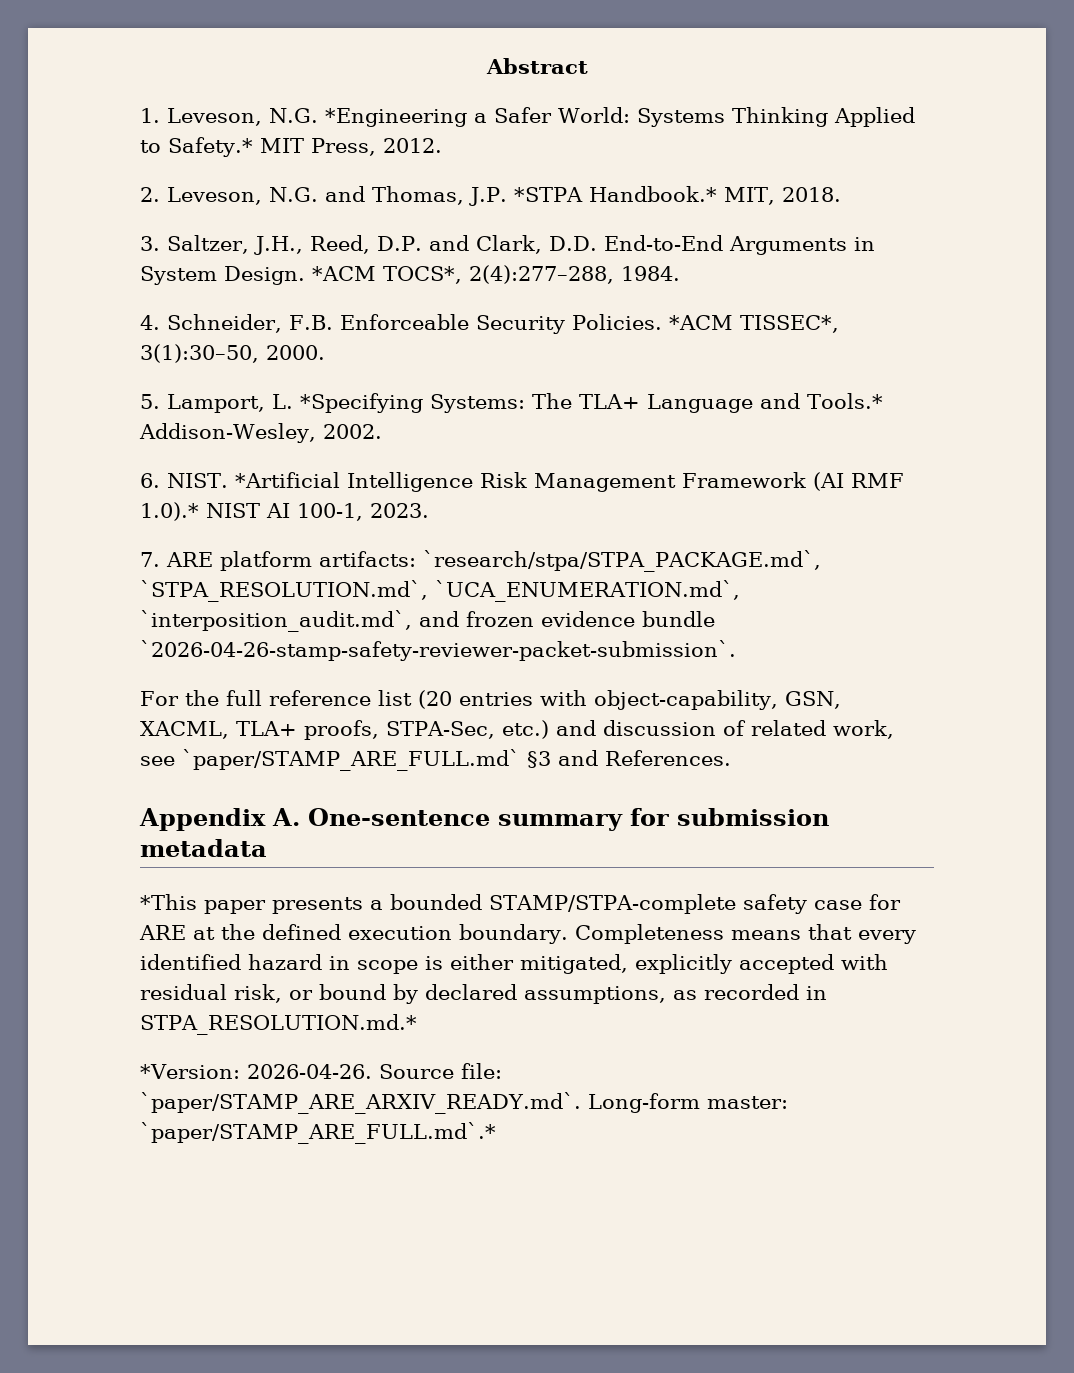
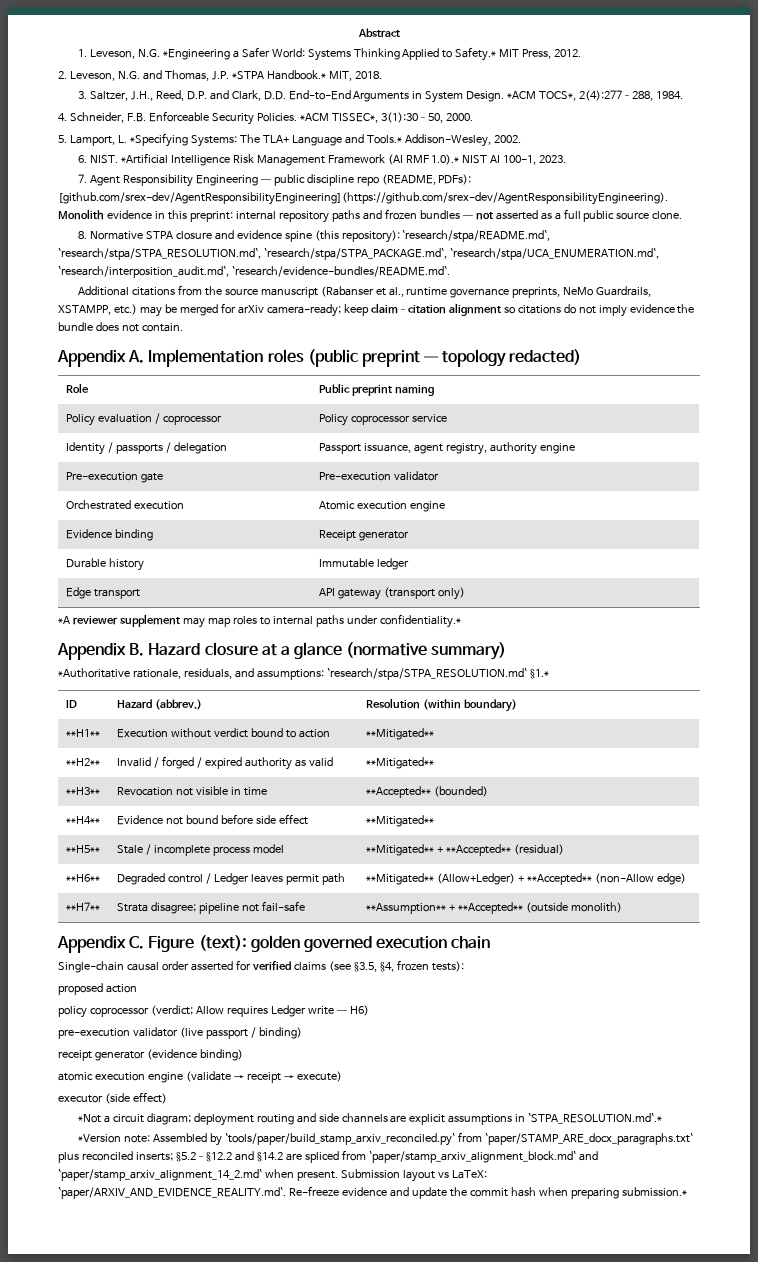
[166,550,821,572] [140,580,740,602] [140,610,715,632] [140,640,736,661] [140,690,841,710] [140,720,894,740] [140,749,731,771] [139,808,829,831] [140,839,267,857] [140,894,901,914] [139,924,916,944] [140,954,888,974] [140,984,827,1004] [140,1014,417,1035] [140,1063,502,1079] [140,1092,788,1114] [140,1122,496,1144] ARE platform artifacts: `research/stpa/STPA_PACKAGE.md`, `STPA_RESOLUTION.md`, `UCA_ENUMERATION.md`, `interposition_audit.md`, and frozen evidence bundle `2026-04-26-stamp-safety-reviewer-packet-submission`. // For the full reference list (20 entries with object-capability, GSN, XACML, TLA+ proofs, STPA-Sec, etc.) and discussion of related work, see `paper/STAMP_ARE_FULL.md` §3 and References. // Appendix A. One-sentence summary for submission metadata // *This paper presents a bounded STAMP/STPA-complete safety case for ARE at the defined execution boundary. Completeness means that every identified hazard in scope is either mitigated, explicitly accepted with residual risk, or bound by declared assumptions, as recorded in STPA_RESOLUTION.md.* // *Version: 2026-04-26. Source file: `paper/STAMP_ARE_ARXIV_READY.md`. Long-form master: `paper/STAMP_ARE_FULL.md`.* -> [89,174,472,187] [58,192,668,205] [58,209,683,223] [77,230,551,243] [58,248,659,260] [58,266,450,278] [77,285,652,298] [58,303,695,317] [58,322,183,332] [57,349,582,367] [66,383,90,393] [319,383,434,396] [66,413,222,426] [319,414,447,426] [66,442,227,455] [319,442,575,455] [66,472,164,483] [319,471,440,481] [66,500,185,510] [319,501,445,512] [66,529,154,541] [319,530,410,541] [66,558,145,571] [319,558,410,570] [66,587,141,599] [319,587,465,600] [58,614,461,628] [57,642,507,660] [58,668,549,680] [66,700,78,708] [117,699,203,710] [366,698,517,712] [66,729,101,737] [117,728,330,738] [366,728,435,740] [66,758,101,766] [117,756,333,770] [366,757,435,769] [66,787,101,795] [117,786,267,796] [366,786,489,798] [66,816,101,824] [117,814,308,825] [366,815,435,827] [66,845,101,853] [117,844,284,856] [366,844,564,856] [66,874,101,882] [117,873,345,885] [366,873,686,885] [66,902,101,911] [117,901,305,914] [366,902,622,914] [57,935,491,953] [58,960,464,973] [58,983,137,995] [58,1005,369,1018] [58,1027,302,1039] [58,1049,243,1061] [58,1071,342,1083] [58,1092,167,1104] [77,1113,663,1126] [77,1132,693,1146] [58,1150,598,1163] [58,1169,487,1182] [58,1186,687,1199] Agent Responsibility Engineering — public discipline repo (README, PDFs): [github.com/srex-dev/AgentResponsibilityEngineering](https://github.com/srex-dev/AgentResponsibilityEngineering). Monolith evidence in this preprint: internal repository paths and frozen bundles — not asserted as a full public source clone. // 8. Normative STPA closure and evidence spine (this repository): `research/stpa/README.md`, `research/stpa/STPA_RESOLUTION.md`, `research/stpa/STPA_PACKAGE.md`, `research/stpa/UCA_ENUMERATION.md`, `research/interposition_audit.md`, `research/evidence-bundles/README.md`. // Additional citations from the source manuscript (Rabanser et al., runtime governance preprints, NeMo Guardrails, XSTAMPP, etc.) may be merged for arXiv camera-ready; keep claim–citation alignment so citations do not imply evidence the bundle does not contain. // Appendix A. Implementation roles (public preprint — topology redacted) // Role | Public preprint naming // Policy evaluation / coprocessor | Policy coprocessor service // Identity / passports / delegation | Passport issuance, agent registry, authority engine // Pre-execution gate | Pre-execution validator // Orchestrated execution | Atomic execution engine // Evidence binding | Receipt generator // Durable history | Immutable ledger // Edge transport | API gateway (transport only) // *A reviewer supplement may map roles to internal paths under confidentiality.* // Appendix B. Hazard closure at a glance (normative summary) // *Authoritative rationale, residuals, and assumptions: `research/stpa/STPA_RESOLUTION.md` §1.* // ID | Hazard (abbrev.) | Resolution (within boundary) // **H1** | Execution without verdict bound to action | **Mitigated** // **H2** | Invalid / forged / expired authority as valid | **Mitigated** // **H3** | Revocation not visible in time | **Accepted** (bounded) // **H4** | Evidence not bound before side effect | **Mitigated** // **H5** | Stale / incomplete process model | **Mitigated** + **Accepted** (residual) // **H6** | Degraded control / Ledger leaves permit path | **Mitigated** (Allow+Ledger) + **Accepted** (non-Allow edge) // **H7** | Strata disagree; pipeline not fail-safe | **Assumption** + **Accepted** (outside monolith) // Appendix C. Figure (text): golden governed execution chain // Single-chain causal order asserted for verified claims (see §3.5, §4, frozen tests): // proposed action // policy coprocessor (verdict; Allow requires Ledger write — H6) // pre-execution validator (live passport / binding) // receipt generator (evidence binding) // atomic execution engine (validate → receipt → execute) // executor (side effect) // *Not a circuit diagram; deployment routing and side channels are explicit assumptions in `STPA_RESOLUTION.md`.* // *Version note: Assembled by `tools/paper/build_stamp_arxiv_reconciled.py` from `paper/STAMP_ARE_docx_paragraphs.txt` plus reconciled inserts; §5.2–§12.2 and §14.2 are spliced from `paper/stamp_arxiv_alignment_block.md` and `paper/stamp_arxiv_alignment_14_2.md` when present. Submission layout vs LaTeX: `paper/ARXIV_AND_EVIDENCE_REALITY.md`. Re-freeze evidence and update the commit hash when preparing submission.*

